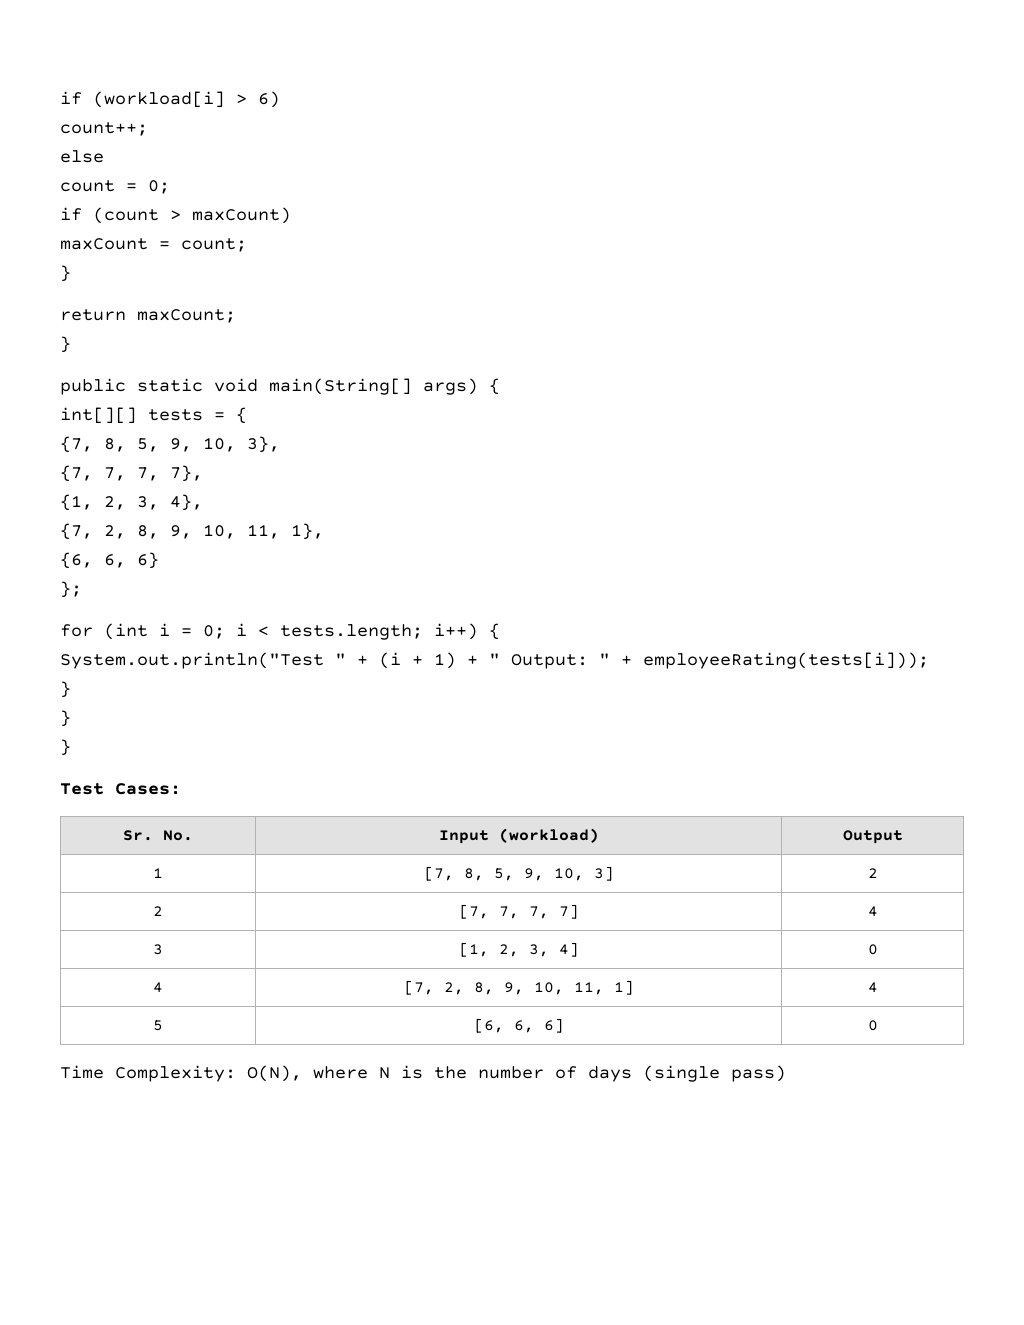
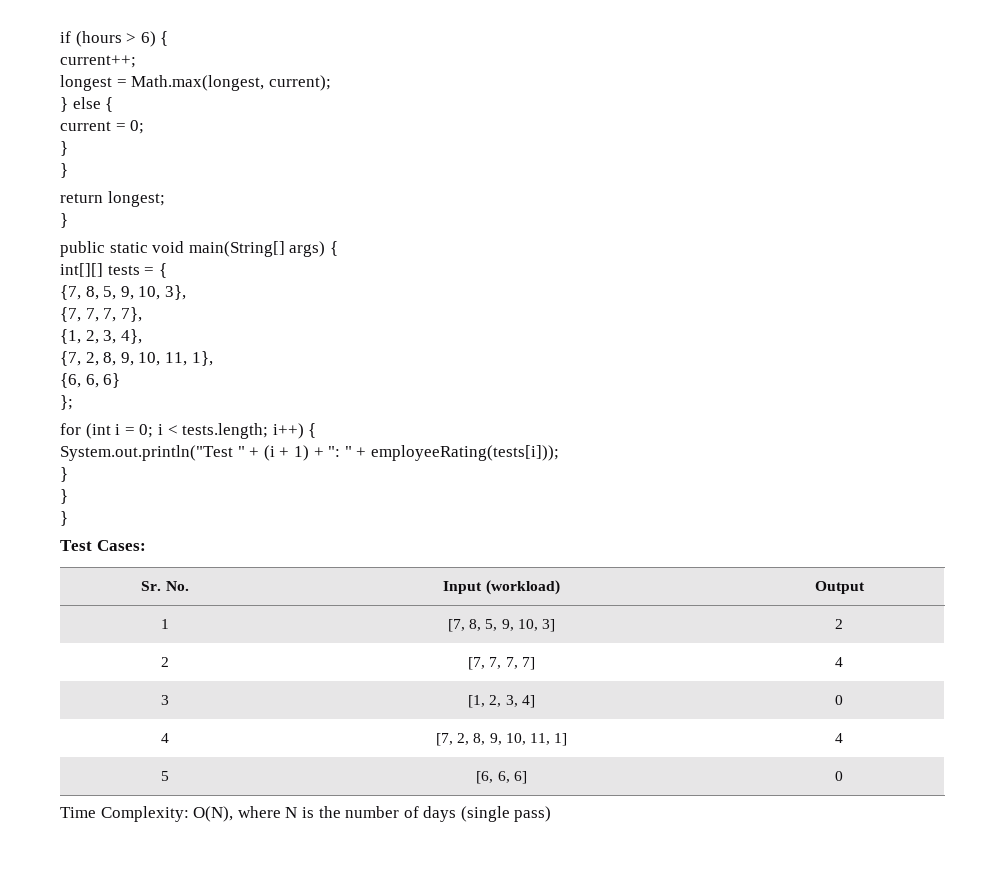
[60,91,225,108] if (workload[i] -> [60,31,122,47] if (hours
[60,122,148,136] // count++; // -> [160,31,169,46] [60,55,136,68] [60,75,331,91] [60,97,68,112] { // current++; // longest = Math.max(longest, current); // }
[60,180,115,192] // count -> [105,97,114,112] [60,121,111,131] { // current
[60,207,291,224] [60,238,247,252] if (count > maxCount) // maxCount = count; -> [60,141,68,156] }
[137,309,236,323] maxCount; -> [107,191,165,207] longest;
[489,653,588,669] " Output: -> [328,446,341,457] ":

